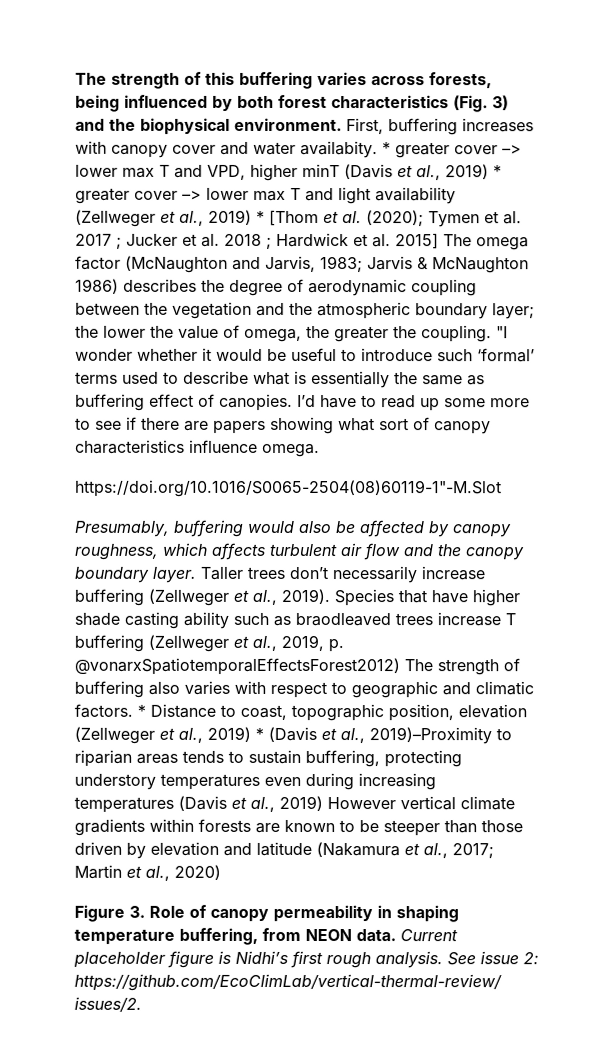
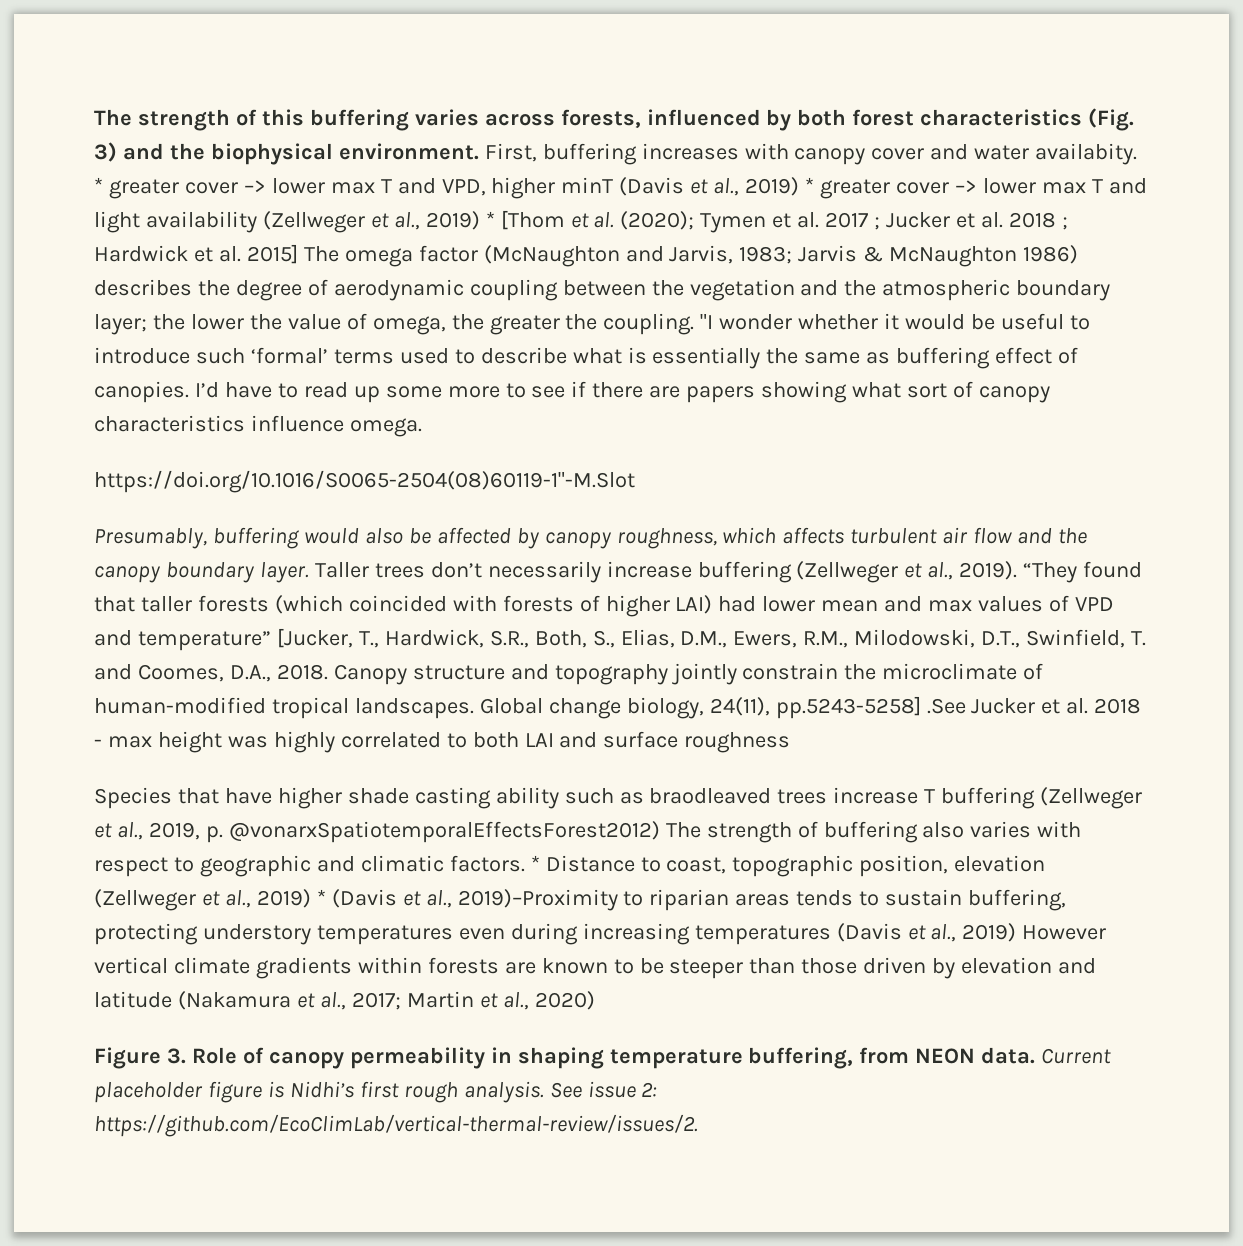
[75,94,120,112] being -> (641, 118) none
(330, 596) none -> [1023,561,1143,583] [94,595,1114,617] [94,628,1147,651] [94,663,1044,685] [94,696,1142,719] [94,731,791,753] “They found that taller forests (which coincided with forests of higher LAI) had lower mean and max values of VPD and temperature” [Jucker, T., Hardwick, S.R., Both, S., Elias, D.M., Ewers, R.M., Milodowski, D.T., Swinfield, T. and Coomes, D.A., 2018. Canopy structure and topography jointly constrain the microclimate of human-modified tropical landscapes. Global change biology, 24(11), pp.5243-5258] .See Jucker et al. 2018 - max height was highly correlated to both LAI and surface roughness //

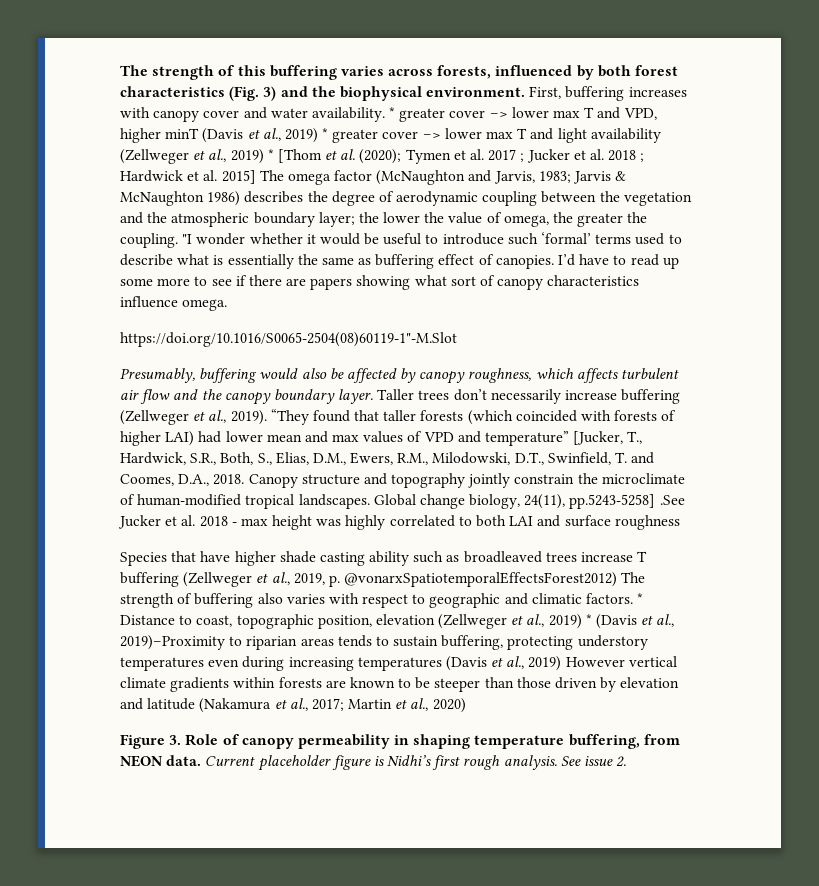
[1035,143,1138,165] availabity. -> [311,107,385,122] availability.
[649,788,772,804] braodleaved -> [463,551,542,563] broadleaved
[641,1082,658,1097] [94,1114,698,1137] 2: https://github.com/EcoClimLab/vertical-thermal-review/issues/2. -> [616,756,627,767] 2.

